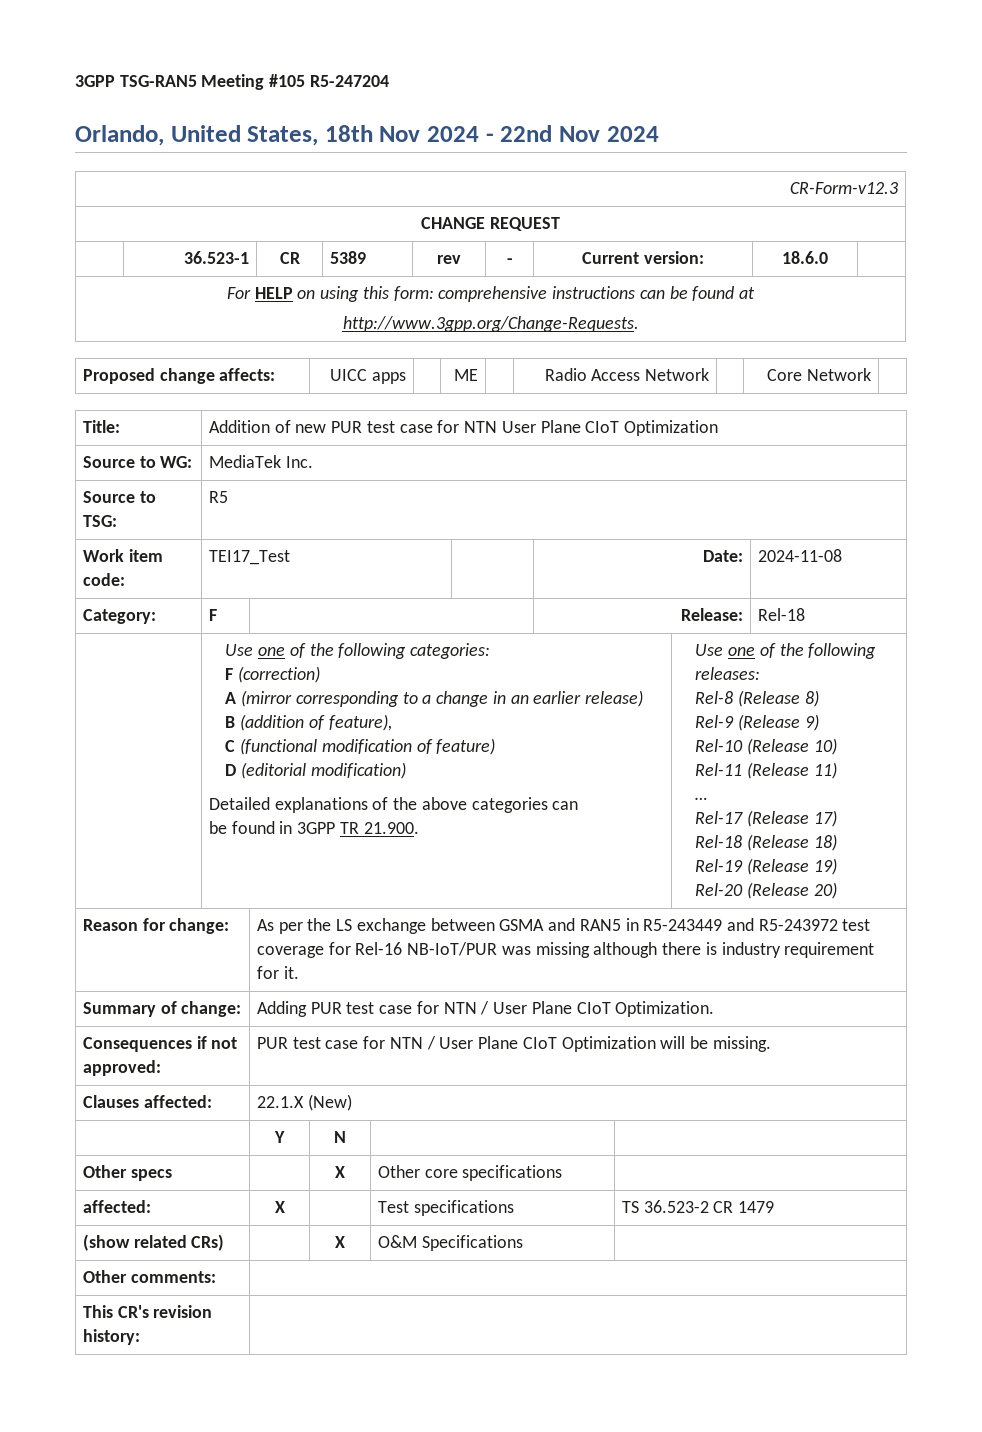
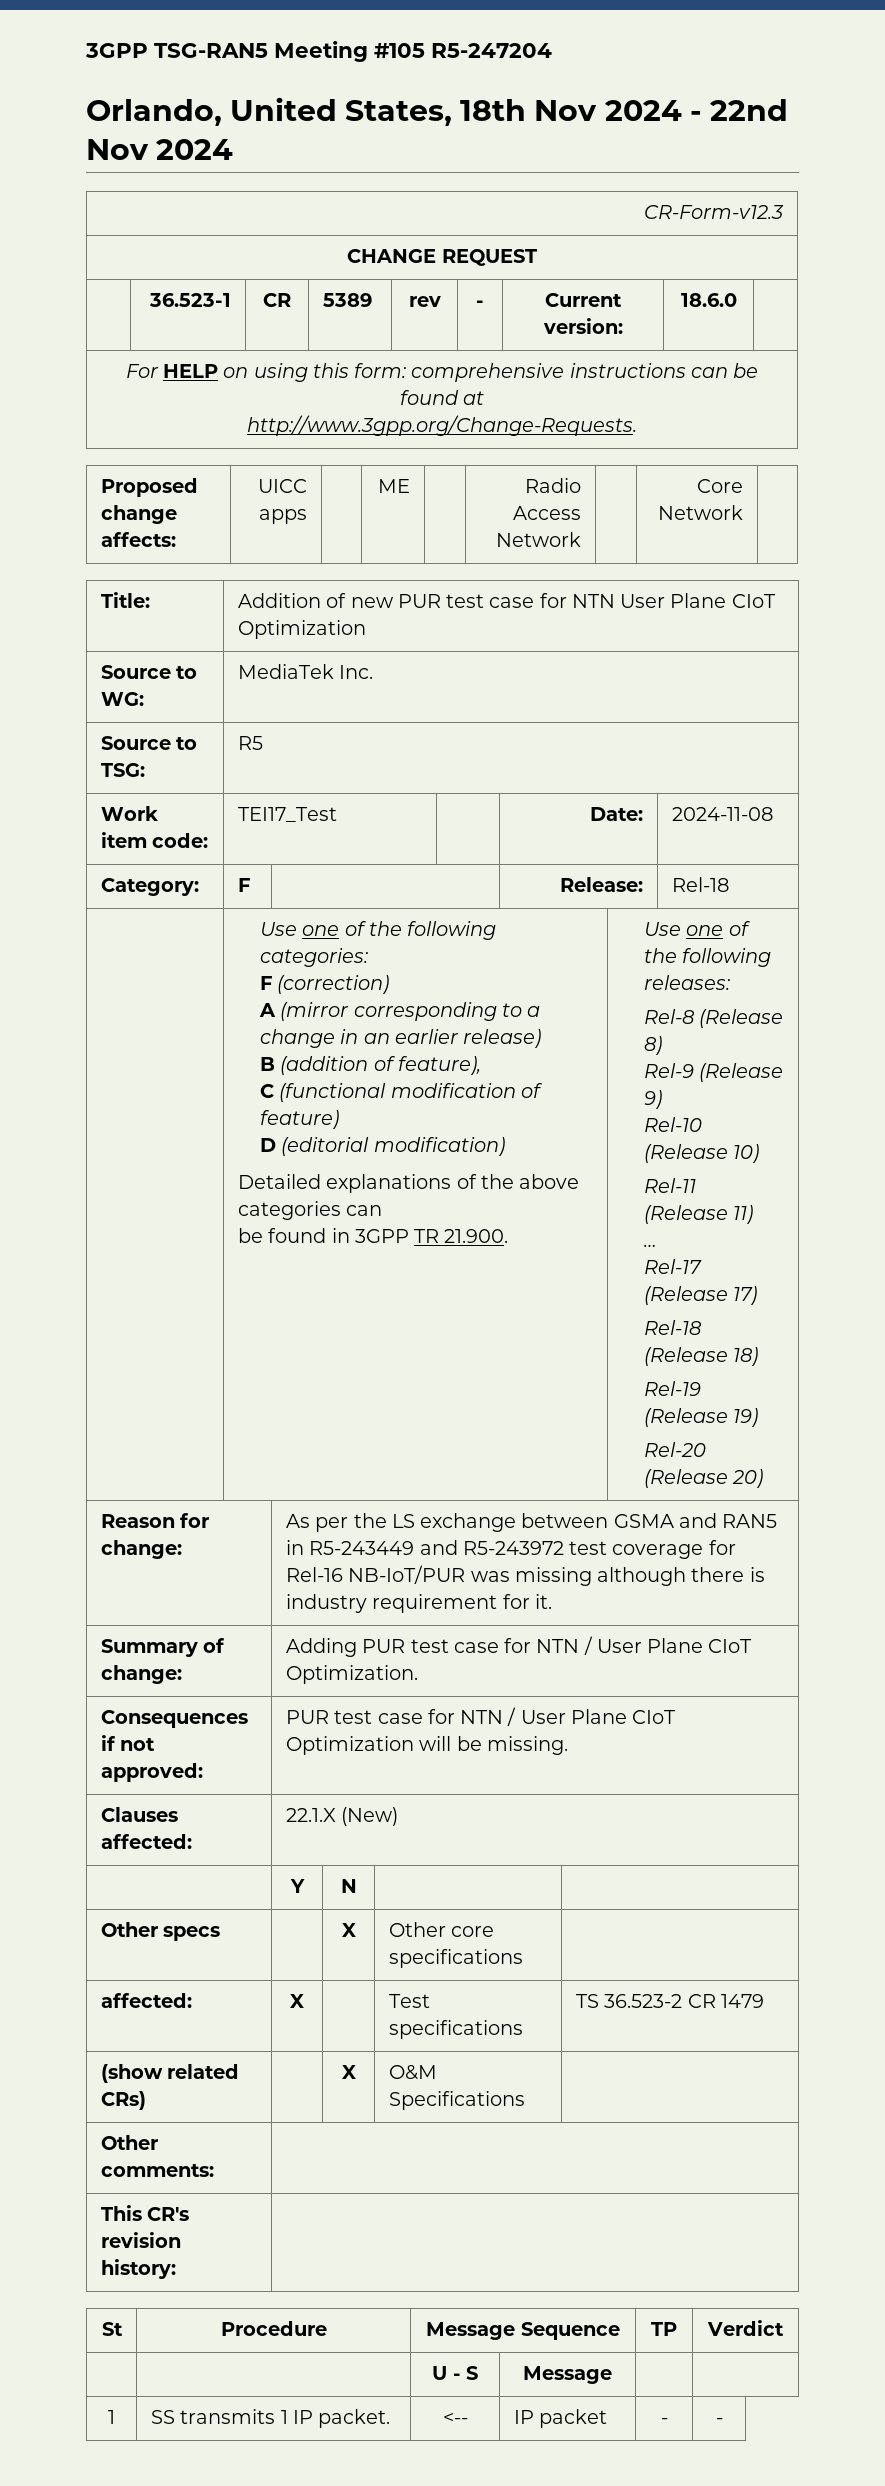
(140, 1337) none -> [101,2322,123,2336] [220,2321,327,2336] [426,2322,620,2340] [651,2322,677,2336] [707,2320,784,2336] [432,2366,478,2380] [523,2366,612,2384] [108,2410,115,2424] [150,2409,391,2428] [442,2413,468,2424] [513,2409,608,2428] [660,2418,668,2424] [715,2418,723,2424] // St | Procedure | Message Sequence | TP | Verdict // | | U - S | Message | | // 1 | SS transmits 1 IP packet. | <-- | IP packet | - | -

